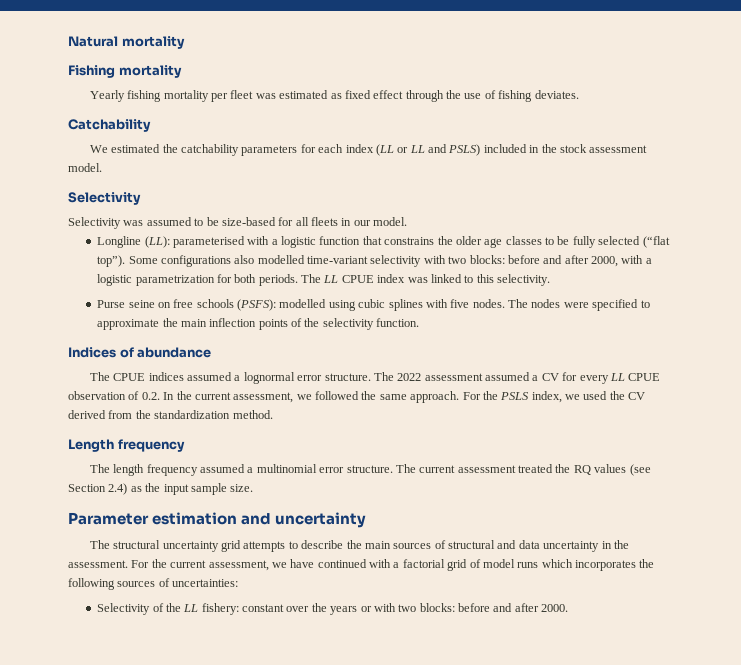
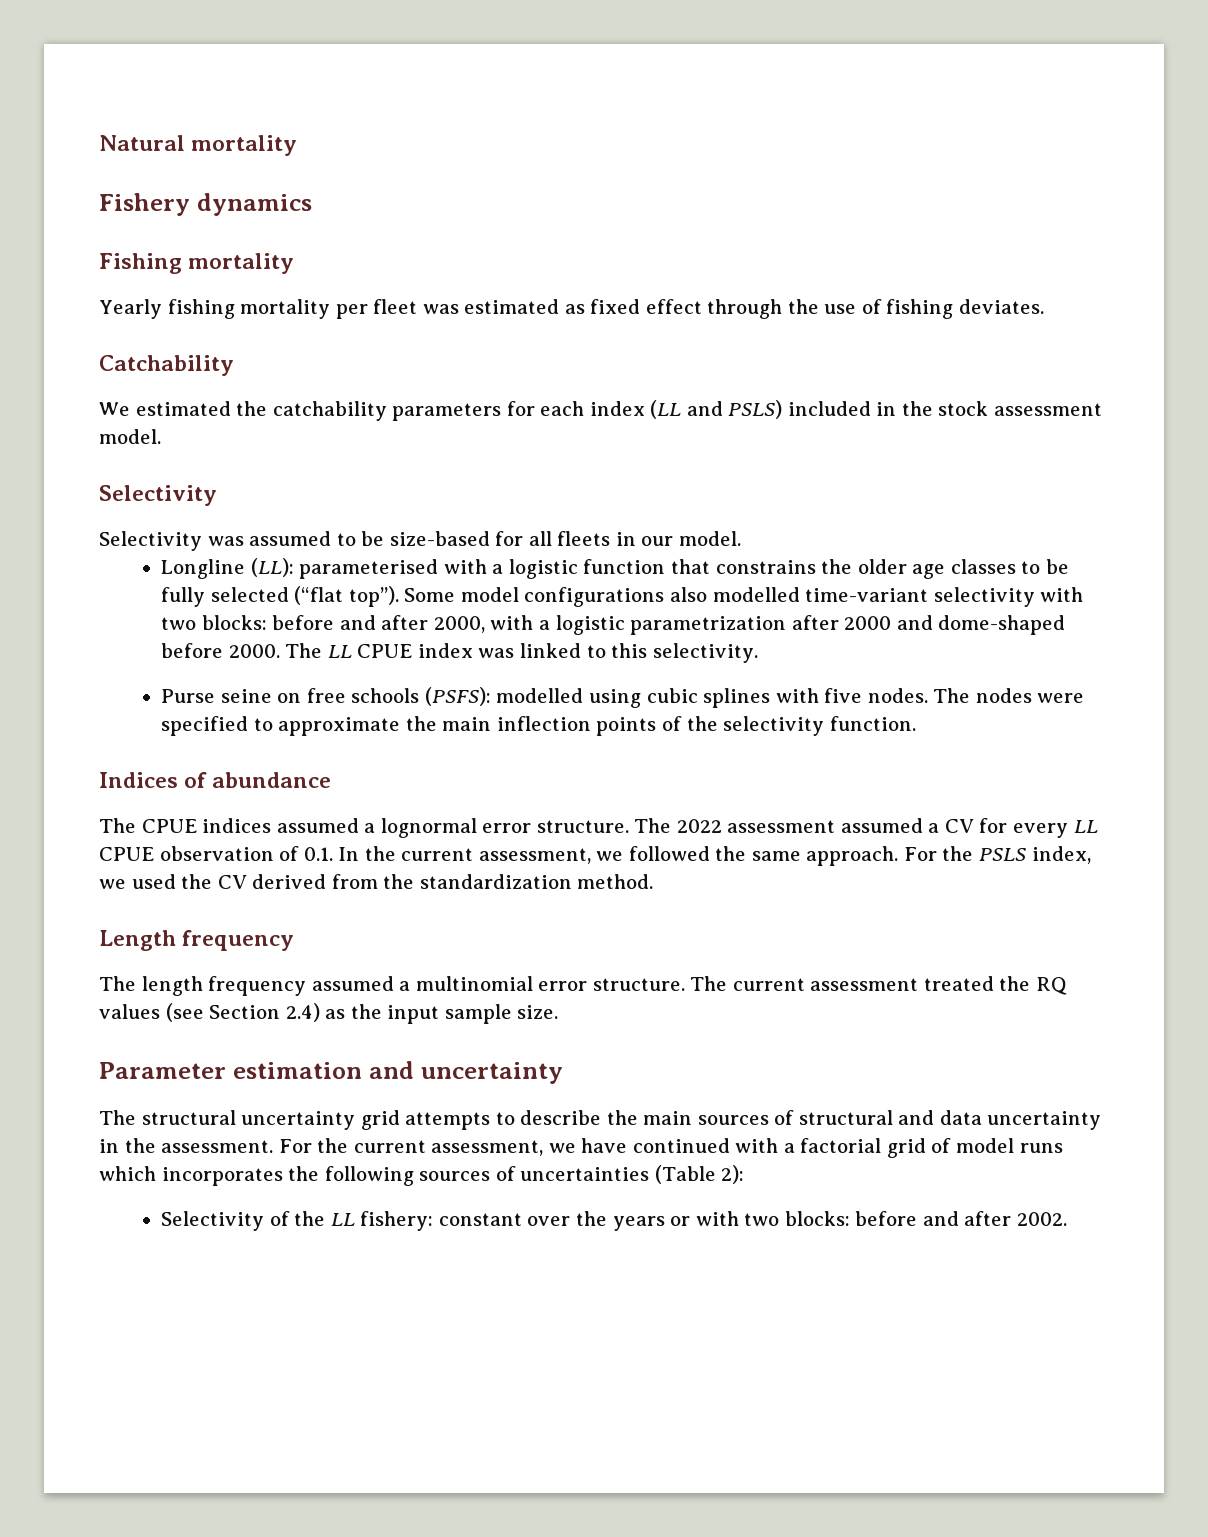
(185, 42) none -> [99,193,312,216] // Fishery dynamics
[397,145,425,153] or LL -> (682, 409) none
(158, 260) none -> [460,587,519,602] model
[216,274,298,286] for both periods. -> [791,615,1066,635] [161,643,280,658] after 2000 and dome-shaped before 2000.
[141,392,160,400] 0.2. -> [303,847,333,861] 0.1.
[172,579,239,587] uncertainties: -> [520,1165,745,1184] uncertainties (Table 2):
[541,604,569,612] 2000. -> [1016,1212,1067,1226] 2002.

